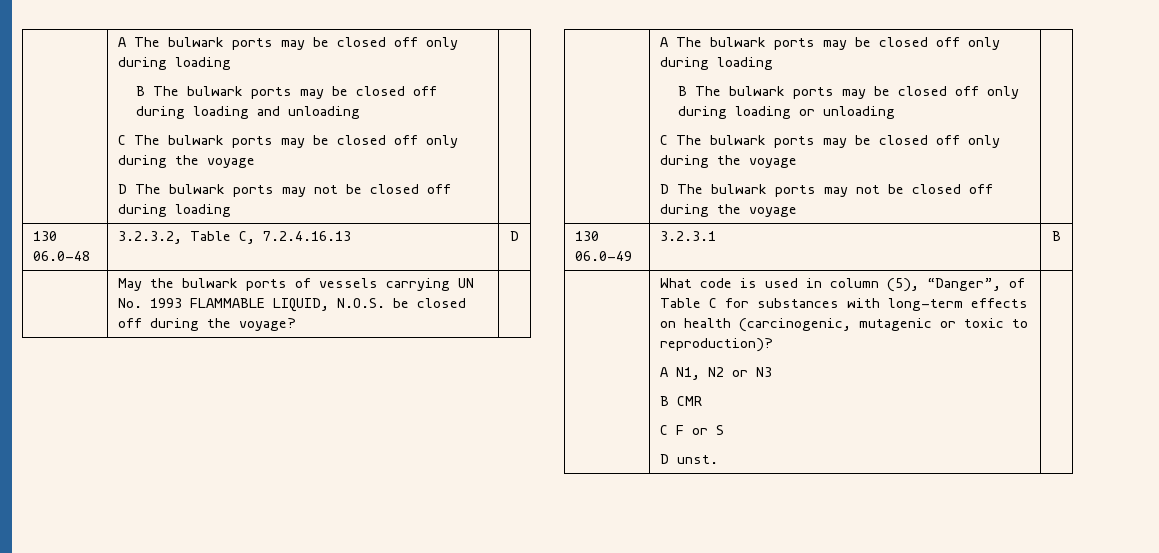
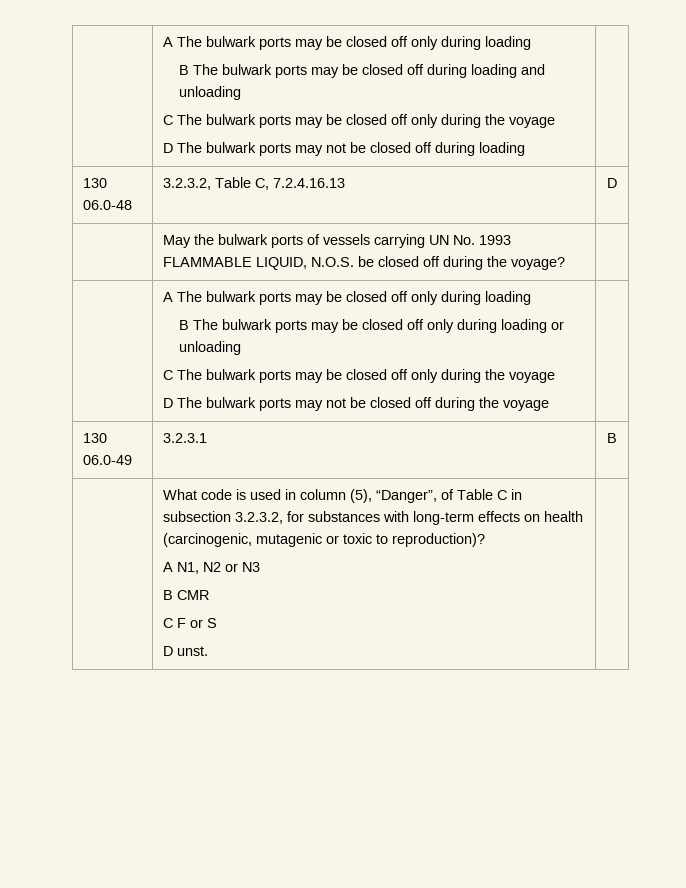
(717, 303) none -> [511,489,523,500] [163,511,284,524] in subsection 3.2.3.2,

